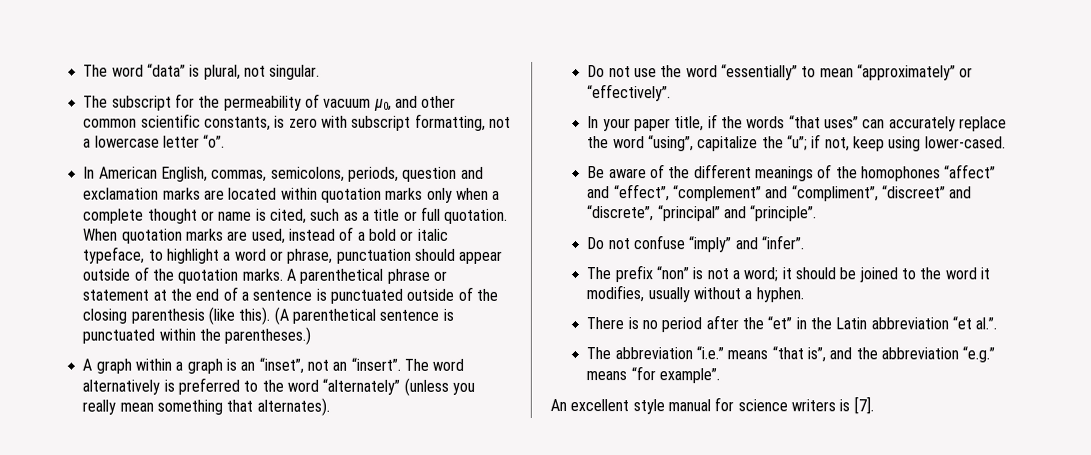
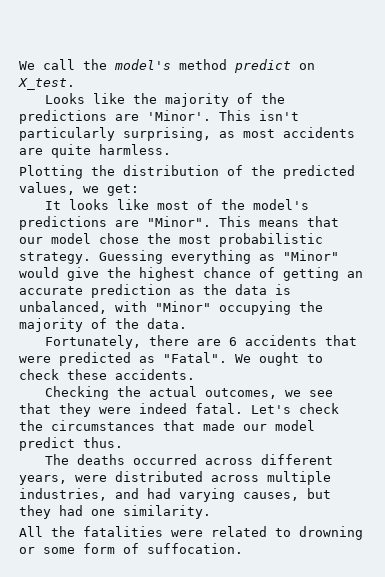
[83,63,321,80] [83,93,457,111] [83,113,511,131] [83,134,226,148] [83,166,484,182] [83,187,501,203] [83,206,509,224] [82,226,448,244] [82,246,503,264] [82,266,447,284] [82,286,498,304] [82,306,454,325] [82,326,312,345] [82,357,465,374] [82,377,475,396] [82,397,330,416] [587,64,974,81] [587,84,672,102] [587,114,1007,132] [587,134,1006,152] [587,164,997,182] [587,184,973,202] [587,205,818,222] [586,235,805,253] [586,265,990,283] [586,285,804,303] [586,315,998,333] [586,346,996,363] [586,366,721,384] [550,396,874,415] The word “data” is plural, not singular. // The subscript for the permeability of vacuum μ0, and other common scientific constants, is zero with subscript formatting, not a lowercase letter “o”. // In American English, commas, semicolons, periods, question and exclamation marks are located within quotation marks only when a complete thought or name is cited, such as a title or full quotation. When quotation marks are used, instead of a bold or italic typeface, to highlight a word or phrase, punctuation should appear outside of the quotation marks. A parenthetical phrase or statement at the end of a sentence is punctuated outside of the closing parenthesis (like this). (A parenthetical sentence is punctuated within the parentheses.) // A graph within a graph is an “inset”, not an “insert”. The word alternatively is preferred to the word “alternately” (unless you really mean something that alternates). // Do not use the word “essentially” to mean “approximately” or “effectively”. // In your paper title, if the words “that uses” can accurately replace the word “using”, capitalize the “u”; if not, keep using lower-cased. // Be aware of the different meanings of the homophones “affect” and “effect”, “complement” and “compliment”, “discreet” and “discrete”, “principal” and “principle”. // Do not confuse “imply” and “infer”. // The prefix “non” is not a word; it should be joined to the word it modifies, usually without a hyphen. // There is no period after the “et” in the Latin abbreviation “et al.”. // The abbreviation “i.e.” means “that is”, and the abbreviation “e.g.” means “for example”. // An excellent style manual for science writers is [7]. -> [19,59,315,73] [18,78,75,90] [44,93,285,107] [19,110,299,124] [19,127,355,141] [19,144,171,158] [19,165,355,179] [19,182,139,196] [44,199,309,210] [19,216,339,230] [19,233,323,247] [19,250,339,264] [19,267,363,281] [19,284,291,298] [19,301,323,315] [19,318,187,332] [44,335,357,349] [19,352,323,366] [19,369,195,380] [44,386,333,400] [19,403,339,417] [19,420,315,431] [19,437,123,451] [44,454,333,465] [19,471,331,485] [19,488,331,502] [19,505,211,519] [19,526,363,540] [19,543,243,554] We call the model's method predict on X_test. // Looks like the majority of the predictions are 'Minor'. This isn't particularly surprising, as most accidents are quite harmless. // Plotting the distribution of the predicted values, we get: // It looks like most of the model's predictions are "Minor". This means that our model chose the most probabilistic strategy. Guessing everything as "Minor" would give the highest chance of getting an accurate prediction as the data is unbalanced, with "Minor" occupying the majority of the data. // Fortunately, there are 6 accidents that were predicted as "Fatal". We ought to check these accidents. // Checking the actual outcomes, we see that they were indeed fatal. Let's check the circumstances that made our model predict thus. // The deaths occurred across different years, were distributed across multiple industries, and had varying causes, but they had one similarity. // All the fatalities were related to drowning or some form of suffocation.

